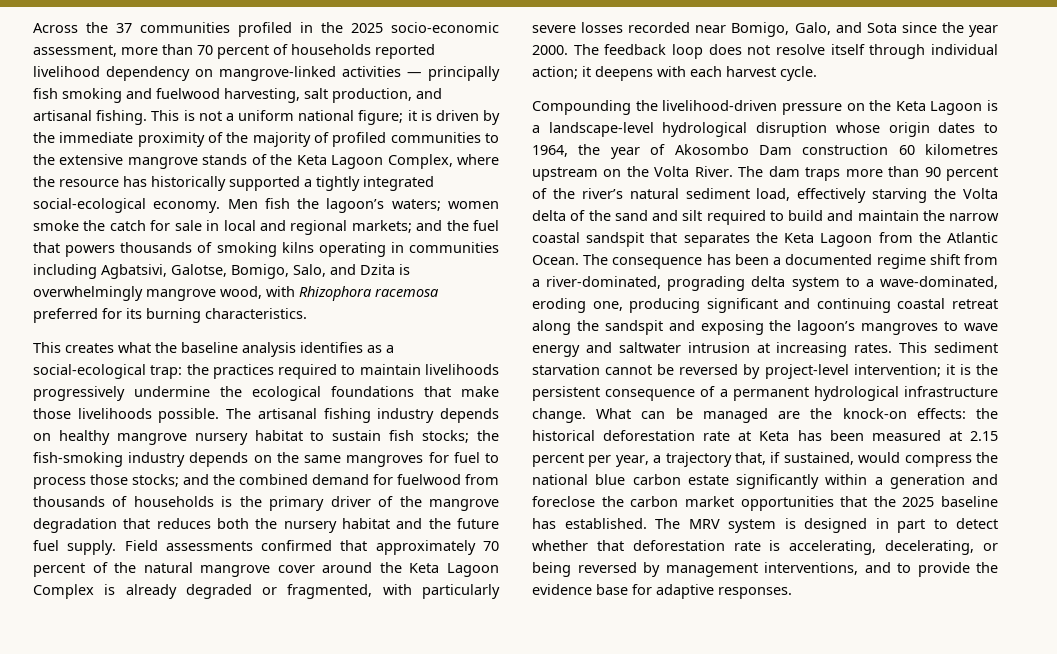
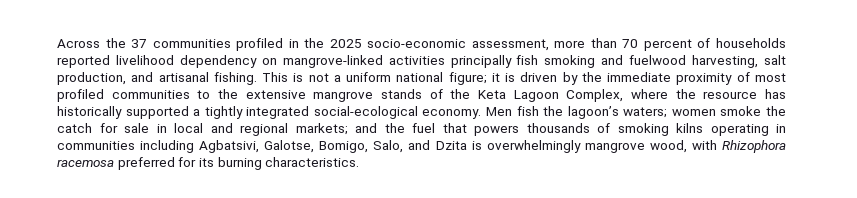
[407,72,422,77] — -> (445, 60) none
[226,132,329,147] the majority of -> [755,73,786,82] most
[33,342,394,357] [33,364,499,379] [33,386,499,401] [33,408,500,423] [33,430,500,445] [33,452,500,467] [33,474,499,489] [33,496,500,511] [33,518,499,533] [33,540,499,555] [33,562,499,577] [33,584,500,599] [532,22,999,37] [532,44,998,59] [532,66,817,81] [532,100,998,115] [532,122,998,137] [532,144,998,159] [532,166,998,181] [532,188,999,203] [532,210,999,225] [532,232,998,247] [532,254,998,269] [532,276,998,291] [532,298,998,313] [532,320,999,335] [532,342,998,357] [532,364,998,379] [532,386,998,401] [532,408,998,423] [532,430,998,441] [532,452,998,467] [532,474,998,489] [532,496,998,511] [532,518,998,533] [532,540,998,555] [532,562,998,577] [532,584,792,599] // This creates what the baseline analysis identifies as a social-ecological trap: the practices required to maintain livelihoods progressively undermine the ecological foundations that make those livelihoods possible. The artisanal fishing industry depends on healthy mangrove nursery habitat to sustain fish stocks; the fish-smoking industry depends on the same mangroves for fuel to process those stocks; and the combined demand for fuelwood from thousands of households is the primary driver of the mangrove degradation that reduces both the nursery habitat and the future fuel supply. Field assessments confirmed that approximately 70 percent of the natural mangrove cover around the Keta Lagoon Complex is already degraded or fragmented, with particularly severe losses recorded near Bomigo, Galo, and Sota since the year 2000. The feedback loop does not resolve itself through individual action; it deepens with each harvest cycle. // Compounding the livelihood-driven pressure on the Keta Lagoon is a landscape-level hydrological disruption whose origin dates to 1964, the year of Akosombo Dam construction 60 kilometres upstream on the Volta River. The dam traps more than 90 percent of the river’s natural sediment load, effectively starving the Volta delta of the sand and silt required to build and maintain the narrow coastal sandspit that separates the Keta Lagoon from the Atlantic Ocean. The consequence has been a documented regime shift from a river-dominated, prograding delta system to a wave-dominated, eroding one, producing significant and continuing coastal retreat along the sandspit and exposing the lagoon’s mangroves to wave energy and saltwater intrusion at increasing rates. This sediment starvation cannot be reversed by project-level intervention; it is the persistent consequence of a permanent hydrological infrastructure change. What can be managed are the knock-on effects: the historical deforestation rate at Keta has been measured at 2.15 percent per year, a trajectory that, if sustained, would compress the national blue carbon estate significantly within a generation and foreclose the carbon market opportunities that the 2025 baseline has established. The MRV system is designed in part to detect whether that deforestation rate is accelerating, decelerating, or being reversed by management interventions, and to provide the evidence base for adaptive responses. -> (360, 162) none

